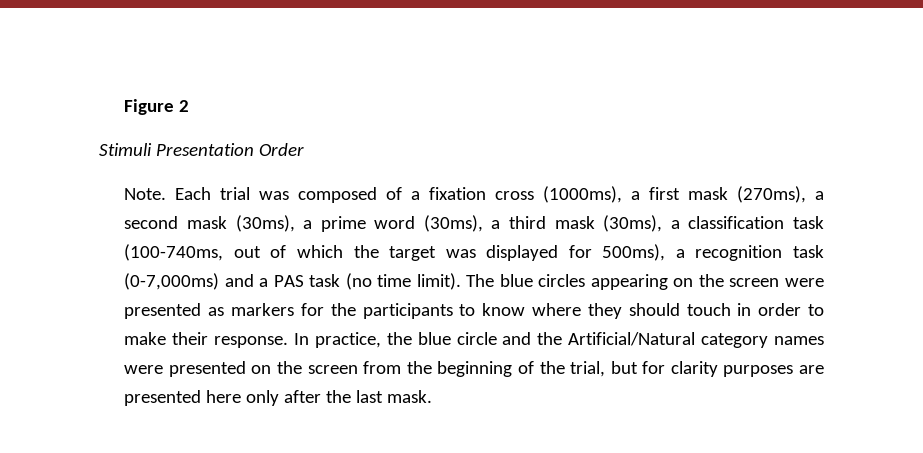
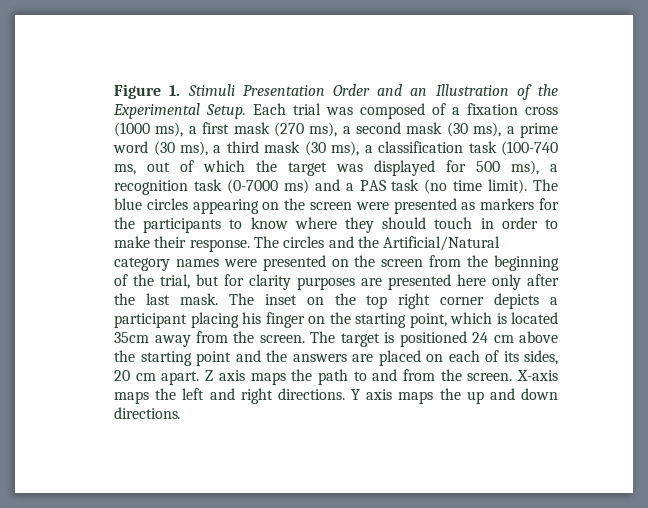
[179,100,190,112] 2 // -> [169,85,181,96] 1.
[124,188,167,200] // Note. -> [377,84,558,100] [113,103,247,119] and an Illustration of the Experimental Setup.
[543,186,623,203] (1000ms), -> [114,122,184,137] (1000 ms),
[737,186,807,203] (270ms), -> [273,122,338,137] (270 ms),
[235,215,295,232] (30ms), -> [446,122,502,137] (30 ms),
[423,215,483,232] (30ms), -> [153,141,208,156] (30 ms),
[603,215,663,232] (30ms), -> [304,141,360,156] (30 ms),
[124,244,224,261] (100-740ms, -> [500,141,558,156] [114,164,137,175] (100-740 ms,
[602,244,666,261] 500ms), -> [476,160,540,175] 500 ms),
[124,273,220,290] (0-7,000ms) -> [226,179,309,194] (0-7000 ms)
[293,332,497,348] In practice, the blue circle -> [254,236,325,248] The circles
(433, 396) none -> [228,293,558,309] [114,312,559,328] [114,331,558,347] [114,350,558,366] [114,369,558,385] [114,388,559,404] [114,407,182,419] The inset on the top right corner depicts a participant placing his finger on the starting point, which is located 35cm away from the screen. The target is positioned 24 cm above the starting point and the answers are placed on each of its sides, 20 cm apart. Z axis maps the path to and from the screen. X-axis maps the left and right directions. Y axis maps the up and down directions.

